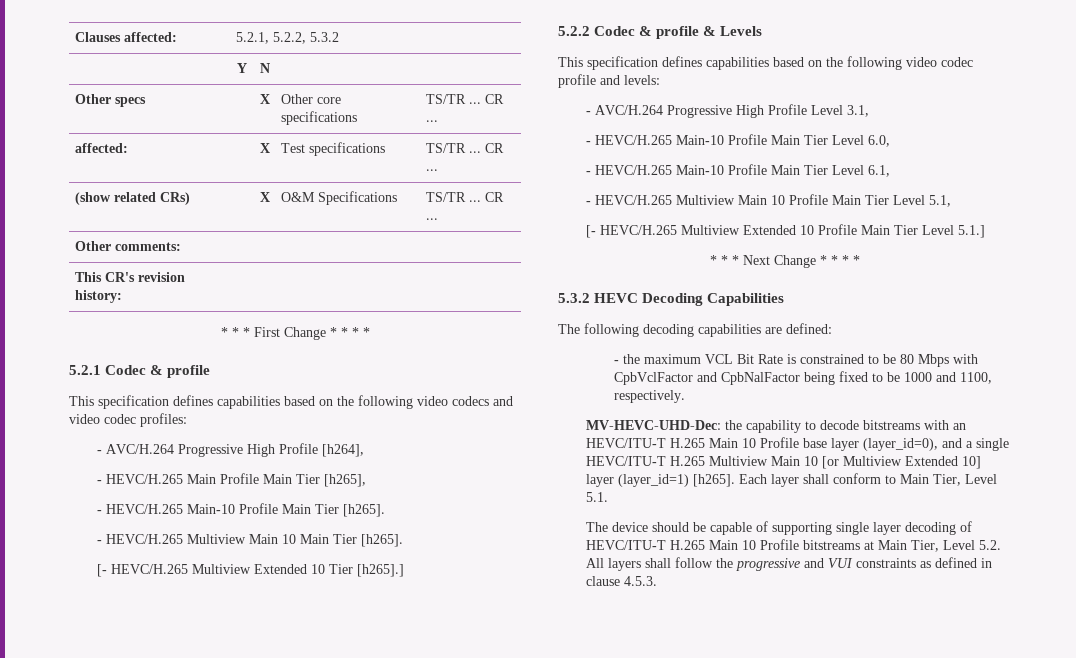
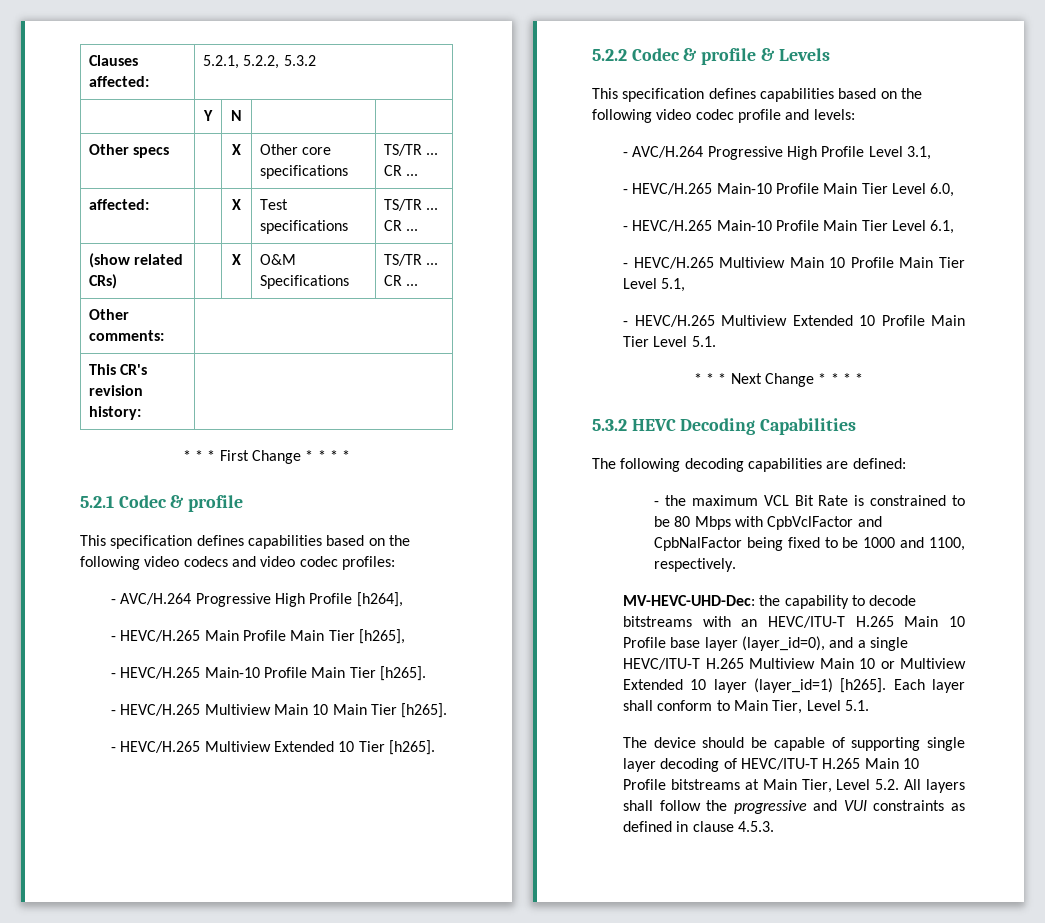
[96,564,107,577] [- -> [111,747,117,752] -
[356,564,404,577] [h265].] -> [388,740,435,755] [h265].
[585,225,596,238] [- -> [623,321,629,326] -
[957,225,985,238] 5.1.] -> [691,336,716,347] 5.1.
[821,456,981,469] [or Multiview Extended 10] -> [880,658,966,669] [623,679,707,690] or Multiview Extended 10

